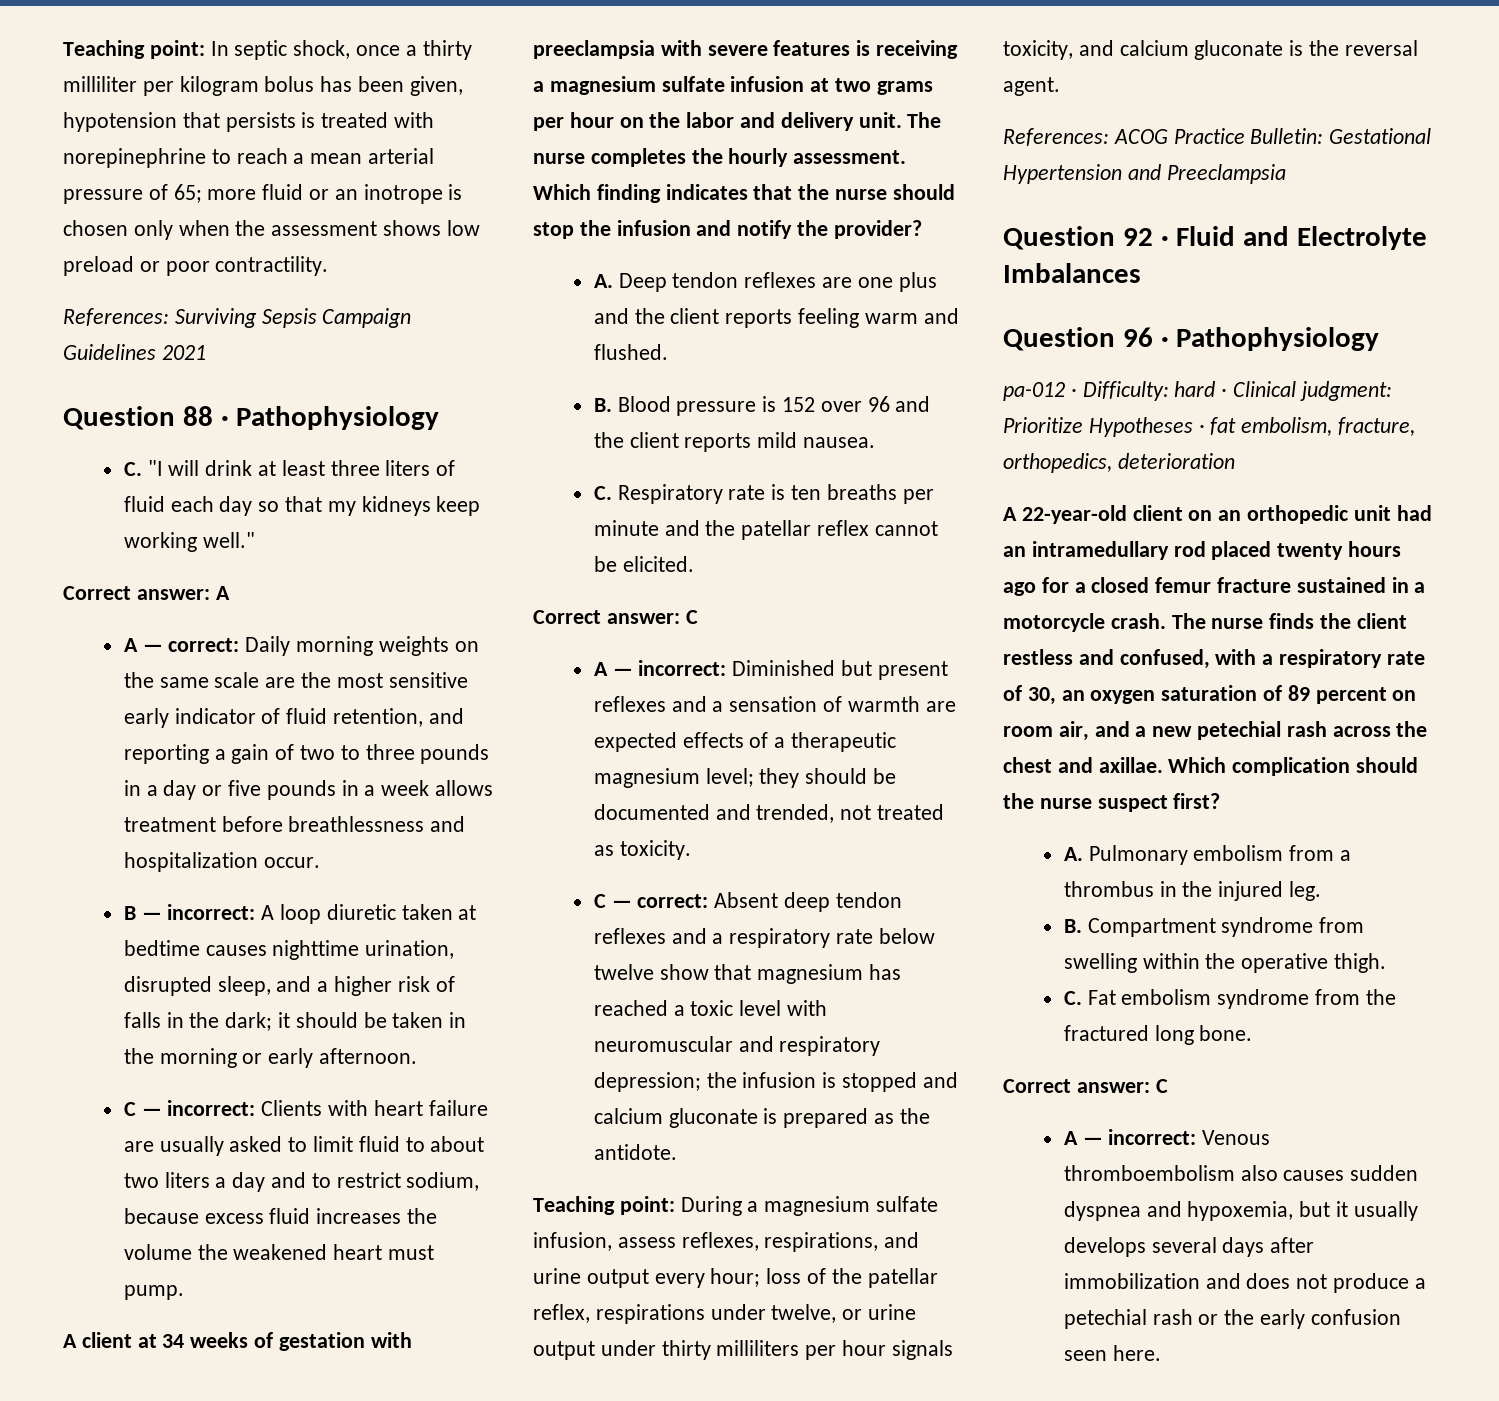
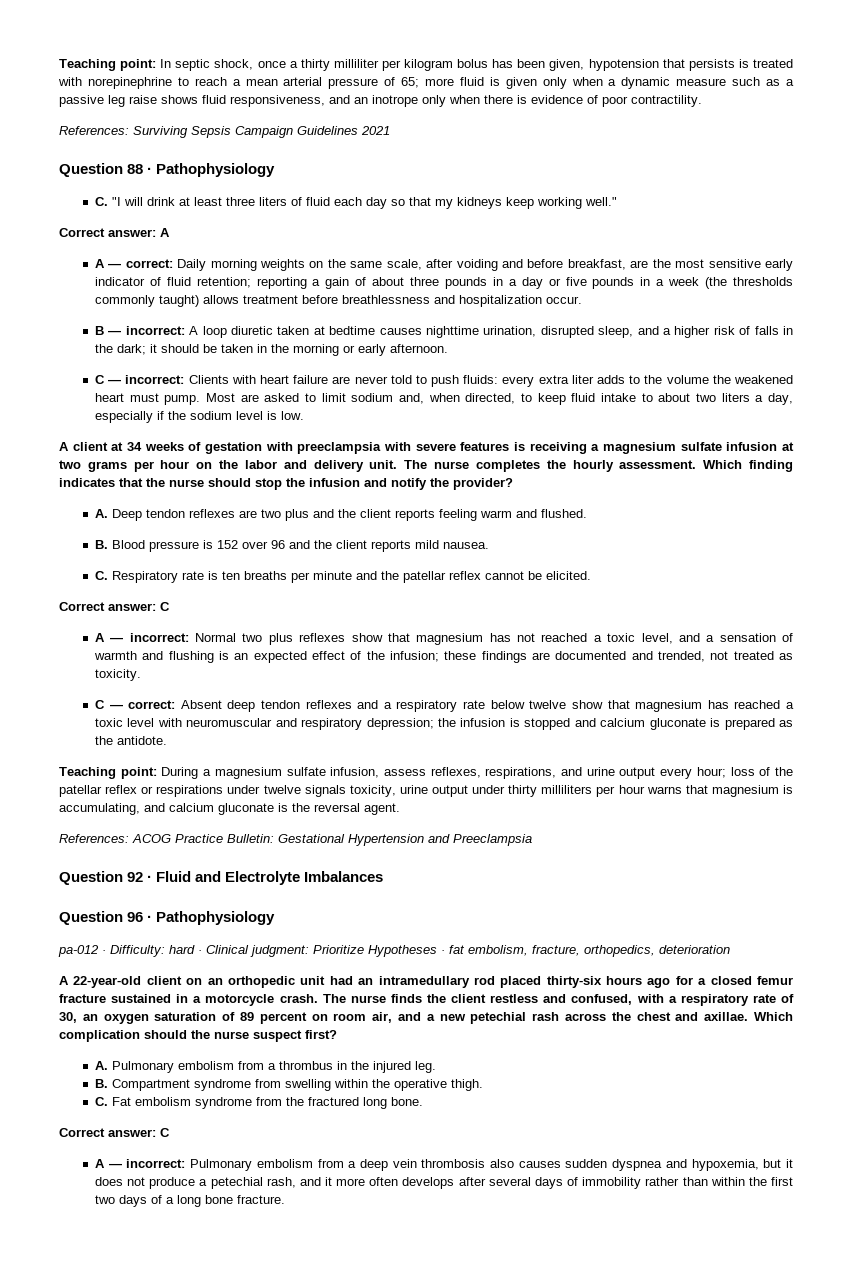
[309,184,463,204] [63,220,480,240] [63,256,160,276] or an inotrope is chosen only when the assessment shows low preload or -> [489,77,795,89] [59,95,598,107] is given only when a dynamic measure such as a passive leg raise shows fluid responsiveness, and an inotrope only when there is evidence of
[214,672,260,688] scale -> [386,259,626,271] scale, after voiding and before breakfast,
[333,708,464,727] retention, and -> [196,277,251,288] retention;
[300,745,360,760] two to -> [372,277,405,286] about
(430, 788) none -> [705,277,793,289] [94,295,199,307] (the thresholds commonly taught)
[159,1136,485,1156] [123,1172,480,1192] [123,1208,402,1224] usually asked to limit fluid to about two liters a day and to restrict sodium, because excess fluid increases -> [354,375,641,387] never told to push fluids: every extra liter adds to
(184, 1292) none -> [205,393,794,405] [94,411,304,423] Most are asked to limit sodium and, when directed, to keep fluid intake to about two liters a day, especially if the sodium level is low.
[857,277,893,288] one -> [260,509,281,518] two
[732,660,948,680] [593,696,666,712] Diminished but present reflexes -> [195,633,673,645] Normal two plus reflexes show that magnesium has not reached a toxic level,
[925,701,956,712] [593,732,897,752] [593,768,897,788] are expected effects of a therapeutic magnesium level; they should be -> [142,651,550,663] and flushing is an expected effect of the infusion; these findings are
[533,1304,863,1324] reflex, respirations under twelve, or -> [105,785,396,797] reflex or respirations under twelve signals toxicity,
[891,1340,953,1360] [1003,40,1073,60] signals toxicity, -> [646,785,793,797] [59,803,140,815] warns that magnesium is accumulating,
[1277,543,1344,560] twenty -> [546,976,602,988] thirty-six
[1202,1130,1271,1145] [1063,1165,1235,1181] Venous thromboembolism -> [190,1159,486,1171] Pulmonary embolism from a deep vein thrombosis
[1353,1201,1418,1221] [1063,1237,1315,1257] [1063,1273,1241,1289] usually develops several days after immobilization and -> (793, 1163) none
[1152,1309,1401,1329] [1063,1345,1161,1361] rash or the early confusion seen here. -> [266,1177,793,1189] [94,1195,285,1207] rash, and it more often develops after several days of immobility rather than within the first two days of a long bone fracture.

